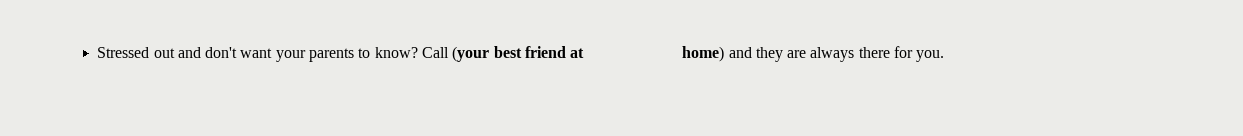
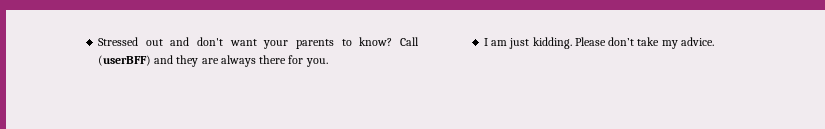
[452,46,725,62] (your best friend at home) -> [97,55,151,66] (userBFF)
(945, 56) none -> [483,37,714,49] // I am just kidding. Please don’t take my advice.

